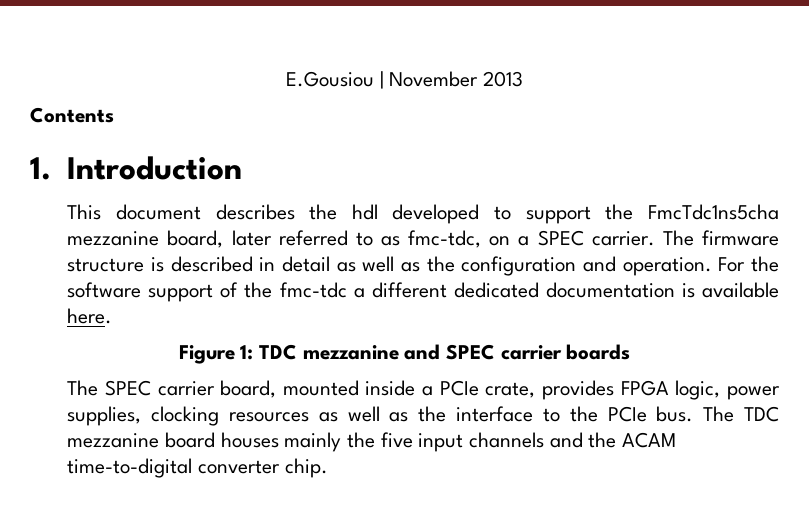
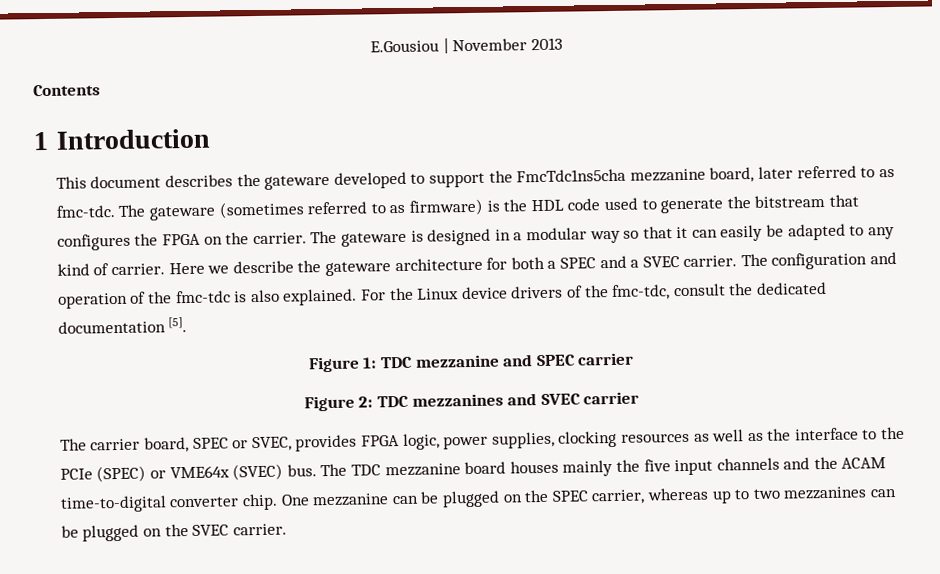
[30,157,51,180] 1. -> [33,131,49,151] 1
[351,204,378,220] hdl -> [264,174,331,190] gateware
[408,230,779,248] [67,256,779,276] [67,282,779,302] [67,308,113,324] fmc-tdc, on a SPEC carrier. The firmware structure is described in detail as well as the configuration and operation. For the software support of the fmc-tdc a different dedicated documentation is available here. -> [55,194,859,221] [56,223,895,251] [56,251,898,277] [57,281,827,309] [57,316,188,334] fmc-tdc. The gateware (sometimes referred to as firmware) is the HDL code used to generate the bitstream that configures the FPGA on the carrier. The gateware is designed in a modular way so that it can easily be adapted to any kind of carrier. Here we describe the gateware architecture for both a SPEC and a SVEC carrier. The configuration and operation of the fmc-tdc is also explained. For the Linux device drivers of the fmc-tdc, consult the dedicated documentation [5].
[566,344,631,360] [67,380,151,396] boards // The SPEC -> [303,391,640,412] [59,438,87,451] // Figure 2: TDC mezzanines and SVEC carrier // The
[282,380,536,398] mounted inside a PCIe crate, -> [192,436,292,452] SPEC or SVEC,
(647, 414) none -> [96,463,284,483] (SPEC) or VME64x (SVEC)
(328, 468) none -> [280,486,897,508] [60,523,287,542] One mezzanine can be plugged on the SPEC carrier, whereas up to two mezzanines can be plugged on the SVEC carrier.

